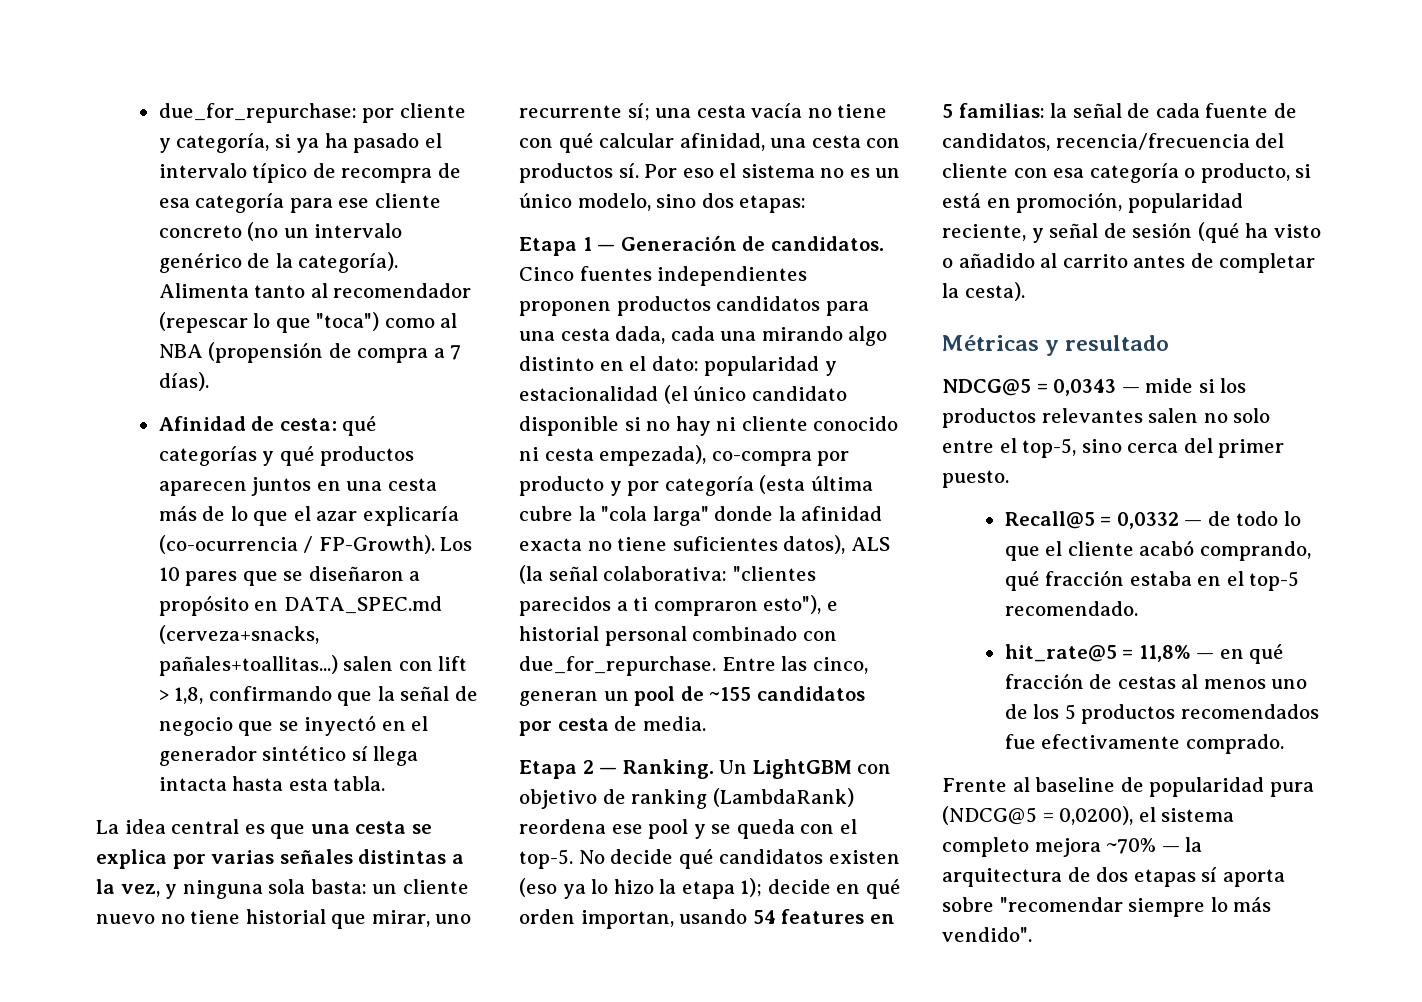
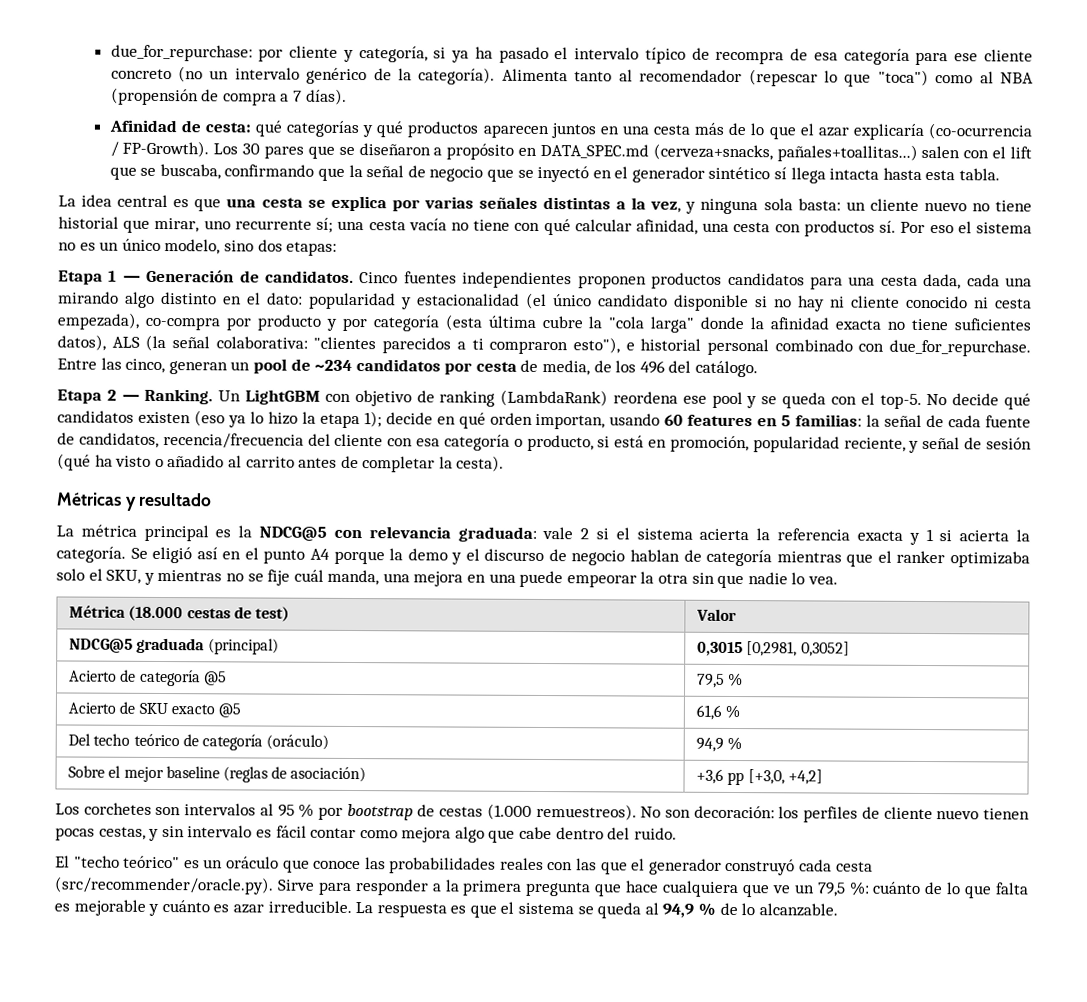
[158,567,180,581] 10 -> [242,143,261,155] 30
[438,656,468,671] [158,687,204,704] lift > 1,8, -> [992,146,1032,159] [109,163,221,180] el lift que se buscaba,
[709,687,752,701] ~155 -> [314,359,353,371] ~234
[642,716,706,731] media. -> [542,359,759,378] media, de los 496 del catálogo.
[752,910,776,924] 54 -> [664,414,684,426] 60
[942,378,1247,396] [942,408,1271,428] [942,438,1285,458] [942,470,1009,488] [1004,511,1301,529] [1004,540,1311,561] [1004,570,1300,591] [1004,601,1138,616] [1004,644,1285,664] [1004,673,1308,689] [1004,704,1319,724] [1004,734,1284,754] [942,777,1314,797] [942,806,1235,825] [942,837,1203,857] [942,867,1285,887] [942,897,1272,917] [942,927,1032,942] NDCG@5 = 0,0343 — mide si los productos relevantes salen no solo entre el top-5, sino cerca del primer puesto. // Recall@5 = 0,0332 — de todo lo que el cliente acabó comprando, qué fracción estaba en el top-5 recomendado. // hit_rate@5 = 11,8% — en qué fracción de cestas al menos uno de los 5 productos recomendados fue efectivamente comprado. // Frente al baseline de popularidad pura (NDCG@5 = 0,0200), el sistema completo mejora ~70% — la arquitectura de dos etapas sí aporta sobre "recomendar siempre lo más vendido". -> [56,524,1031,545] [56,546,1031,568] [56,568,838,589] [69,605,290,622] [696,608,738,622] [69,637,279,655] [697,641,850,657] [69,669,227,687] [697,672,744,688] [68,701,241,718] [696,704,741,720] [68,733,330,751] [696,736,743,752] [68,765,367,783] [696,768,823,786] [55,802,1030,823] [55,825,677,843] [55,855,873,876] [54,876,1029,899] [54,899,838,919] La métrica principal es la NDCG@5 con relevancia graduada: vale 2 si el sistema acierta la referencia exacta y 1 si acierta la categoría. Se eligió así en el punto A4 porque la demo y el discurso de negocio hablan de categoría mientras que el ranker optimizaba solo el SKU, y mientras no se fije cuál manda, una mejora en una puede empeorar la otra sin que nadie lo vea. // Métrica (18.000 cestas de test) | Valor // NDCG@5 graduada (principal) | 0,3015 [0,2981, 0,3052] // Acierto de categoría @5 | 79,5 % // Acierto de SKU exacto @5 | 61,6 % // Del techo teórico de categoría (oráculo) | 94,9 % // Sobre el mejor baseline (reglas de asociación) | +3,6 pp [+3,0, +4,2] // Los corchetes son intervalos al 95 % por bootstrap de cestas (1.000 remuestreos). No son decoración: los perfiles de cliente nuevo tienen pocas cestas, y sin intervalo es fácil contar como mejora algo que cabe dentro del ruido. // El "techo teórico" es un oráculo que conoce las probabilidades reales con las que el generador construyó cada cesta (src/recommender/oracle.py). Sirve para responder a la primera pregunta que hace cualquiera que ve un 79,5 %: cuánto de lo que falta es mejorable y cuánto es azar irreducible. La respuesta es que el sistema se queda al 94,9 % de lo alcanzable.

